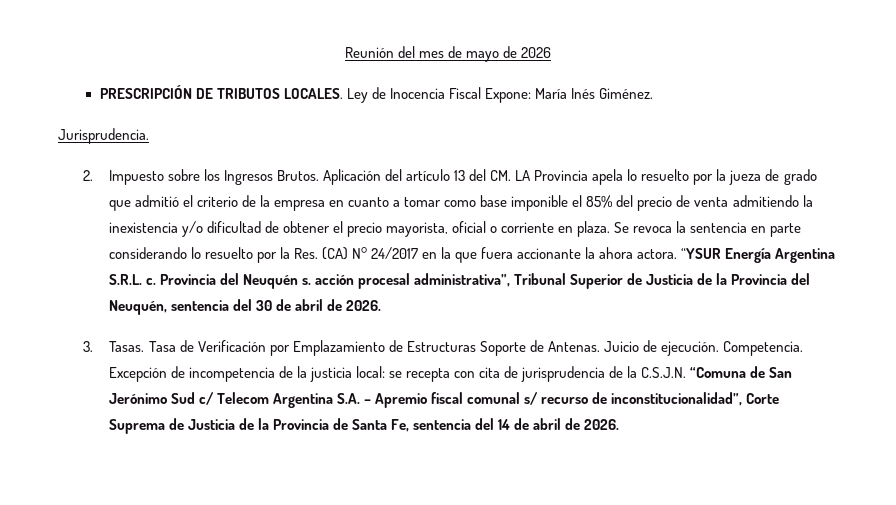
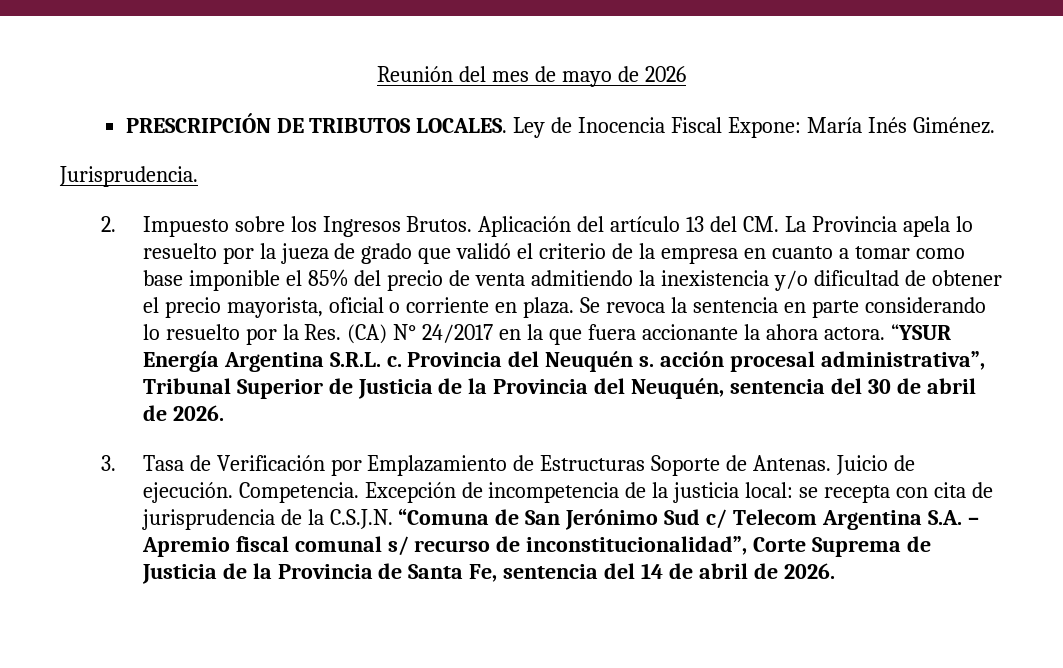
[515,170,531,181] LA -> [785,216,807,232] La
[134,195,179,207] admitió -> [456,243,512,259] validó
[108,341,145,352] Tasas. -> (117, 463) none

